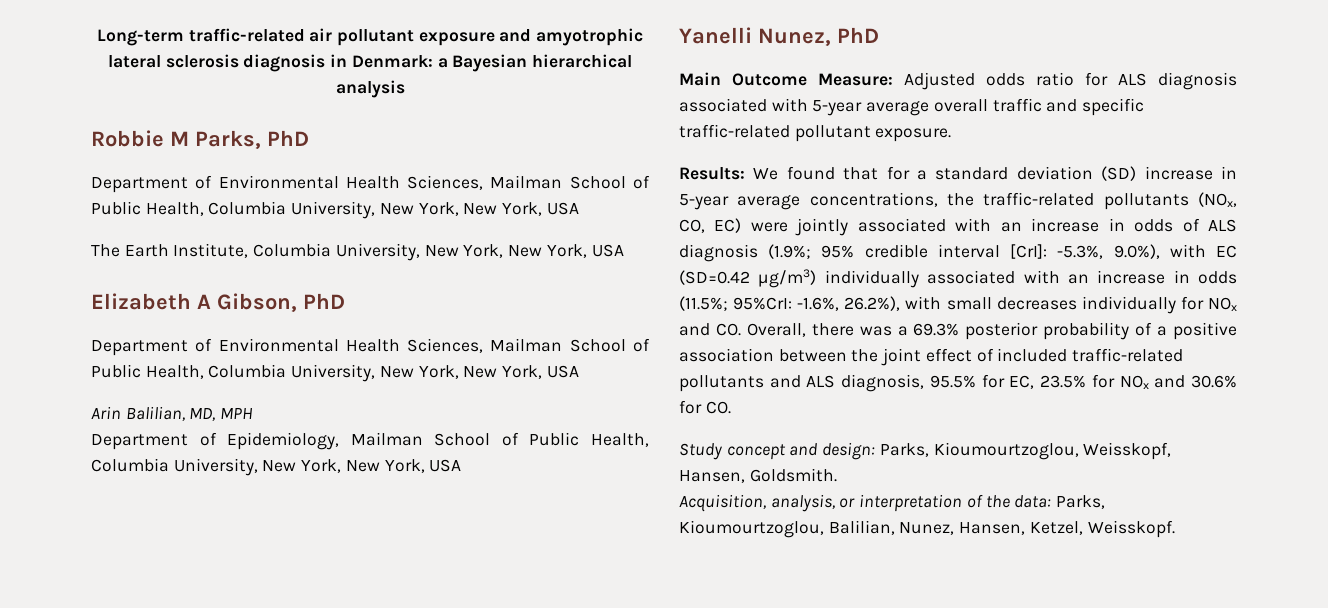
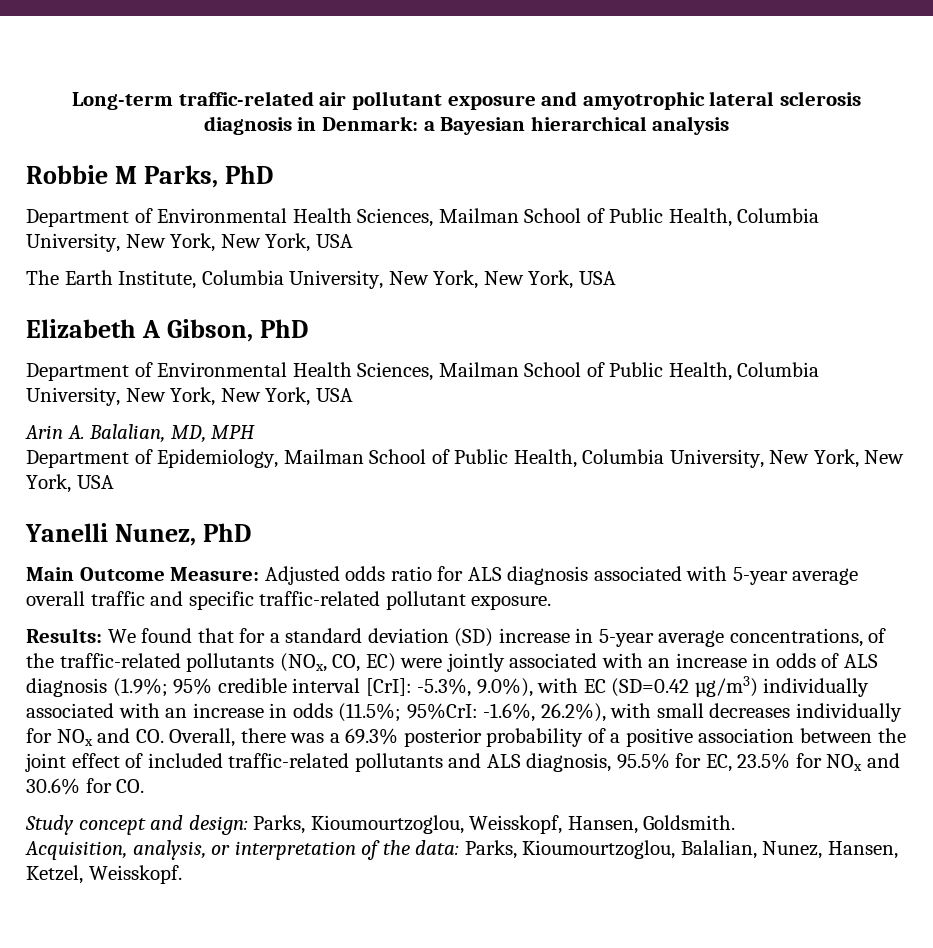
[125,406,185,421] Balilian, -> [67,424,166,443] A. Balalian,
(938, 199) none -> [868,628,887,643] of
[828,520,895,535] Balilian, -> [680,840,757,859] Balalian,

